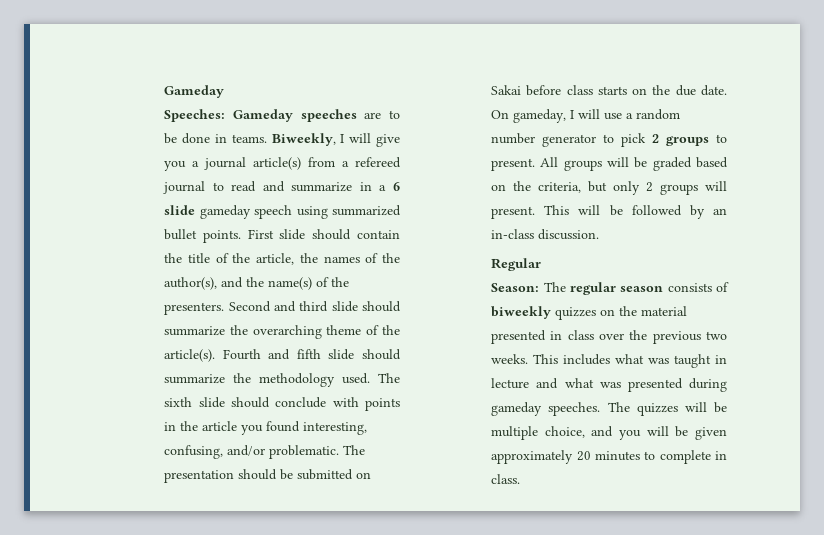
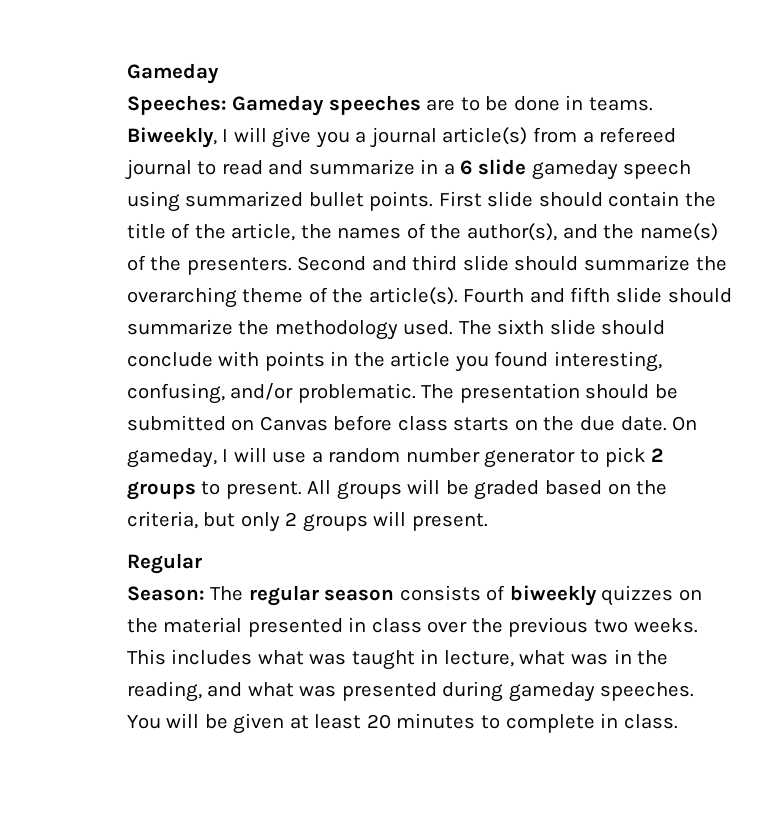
[491,85,522,95] Sakai -> [259,416,328,431] Canvas
[544,205,727,219] [491,229,600,240] This will be followed by an in-class discussion. -> (488, 522) none
[491,378,530,389] lecture -> [443,649,669,667] [126,681,202,702] lecture, what was in the reading,
[607,402,727,416] [491,426,642,440] The quizzes will be multiple choice, and you -> [126,715,161,729] You
[491,450,574,464] approximately -> [289,714,362,729] at least

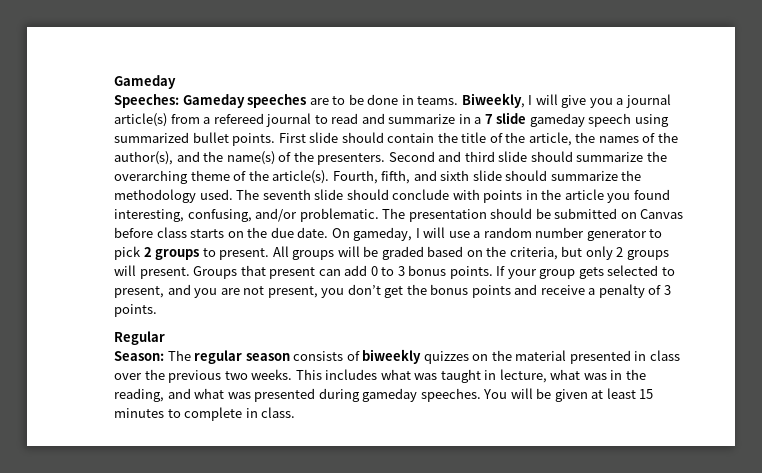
[460,160,473,175] 6 -> [484,114,493,124] 7
[463,287,611,303] Fourth and fifth -> [332,170,470,184] Fourth, fifth, and sixth
[497,319,545,335] sixth -> [262,189,311,200] seventh
(488, 522) none -> [193,265,675,279] [114,284,671,298] [114,304,158,317] Groups that present can add 0 to 3 bonus points. If your group gets selected to present, and you are not present, you don’t get the bonus points and receive a penalty of 3 points.
[366,714,391,729] 20 -> [639,389,654,399] 15

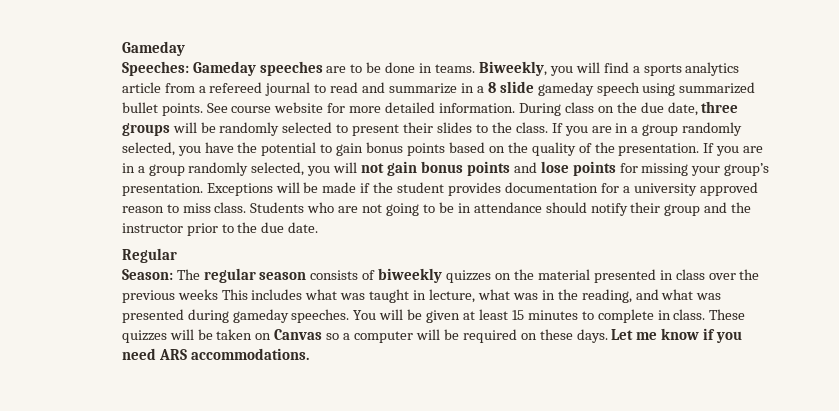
[528,94,671,108] [114,113,168,127] I will give you a journal article(s) -> [549,62,740,76] [121,82,161,93] you will find a sports analytics article
[484,114,493,124] 7 -> [487,82,496,93] 8
[278,132,678,146] [114,151,667,165] [114,170,642,184] [114,189,670,203] [114,208,684,222] [114,227,663,241] [114,246,669,260] [114,265,675,279] [114,284,671,298] [114,304,158,317] First slide should contain the title of the article, the names of the author(s), and the name(s) of the presenters. Second and third slide should summarize the overarching theme of the article(s). Fourth, fifth, and sixth slide should summarize the methodology used. The seventh slide should conclude with points in the article you found interesting, confusing, and/or problematic. The presentation should be submitted on Canvas before class starts on the due date. On gameday, I will use a random number generator to pick 2 groups to present. All groups will be graded based on the criteria, but only 2 groups will present. Groups that present can add 0 to 3 bonus points. If your group gets selected to present, and you are not present, you don’t get the bonus points and receive a penalty of 3 points. -> [206,101,739,116] [121,122,743,136] [121,142,764,156] [121,161,770,176] [121,182,758,196] [121,202,752,216] [121,222,319,236] See course website for more detailed information. During class on the due date, three groups will be randomly selected to present their slides to the class. If you are in a group randomly selected, you have the potential to gain bonus points based on the quality of the presentation. If you are in a group randomly selected, you will not gain bonus points and lose points for missing your group’s presentation. Exceptions will be made if the student provides documentation for a university approved reason to miss class. Students who are not going to be in attendance should notify their group and the instructor prior to the due date.
[224,369,293,380] two weeks. -> [177,289,218,300] weeks
(296, 412) none -> [709,309,746,320] [121,328,743,343] [121,348,309,360] These quizzes will be taken on Canvas so a computer will be required on these days. Let me know if you need ARS accommodations.

